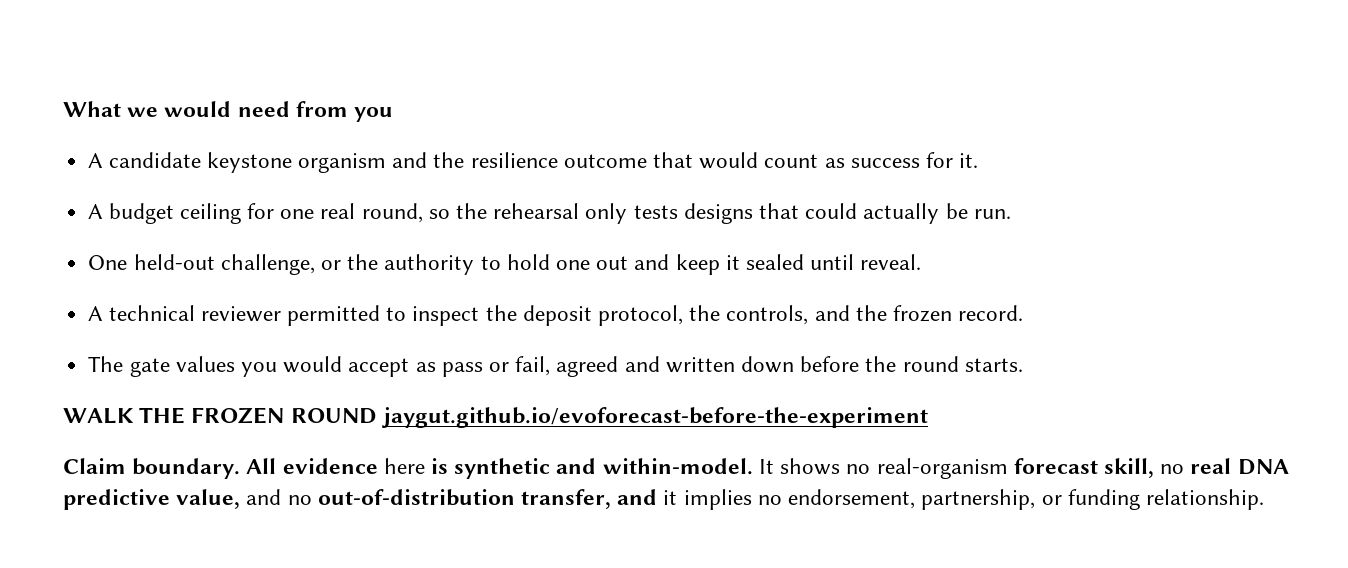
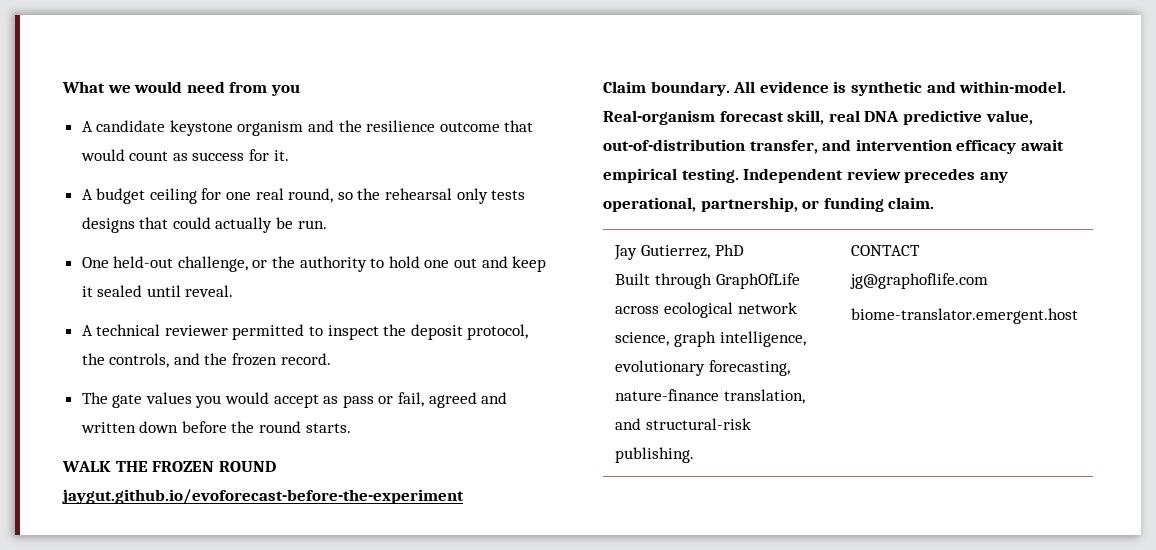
[383,458,425,474] here -> (829, 87) none
[758,458,1008,479] It shows no real-organism -> [603,110,715,125] Real-organism
[1160,464,1185,474] no -> (825, 117) none
[246,489,312,505] and no -> (1033, 117) none
[663,489,1264,510] it implies no endorsement, partnership, or funding relationship. -> [855,139,1064,154] [603,168,1008,183] [603,197,935,212] [614,244,744,260] [615,273,800,289] [615,302,797,318] [615,331,806,347] [615,360,791,376] [615,389,806,404] [615,418,752,430] [615,447,695,463] [851,245,921,256] [850,273,989,289] [851,308,1079,324] intervention efficacy await empirical testing. Independent review precedes any operational, partnership, or funding claim. // Jay Gutierrez, PhD // Built through GraphOfLife across ecological network science, graph intelligence, evolutionary forecasting, nature-finance translation, and structural-risk publishing. | CONTACT // jg@graphoflife.com // biome-translator.emergent.host

